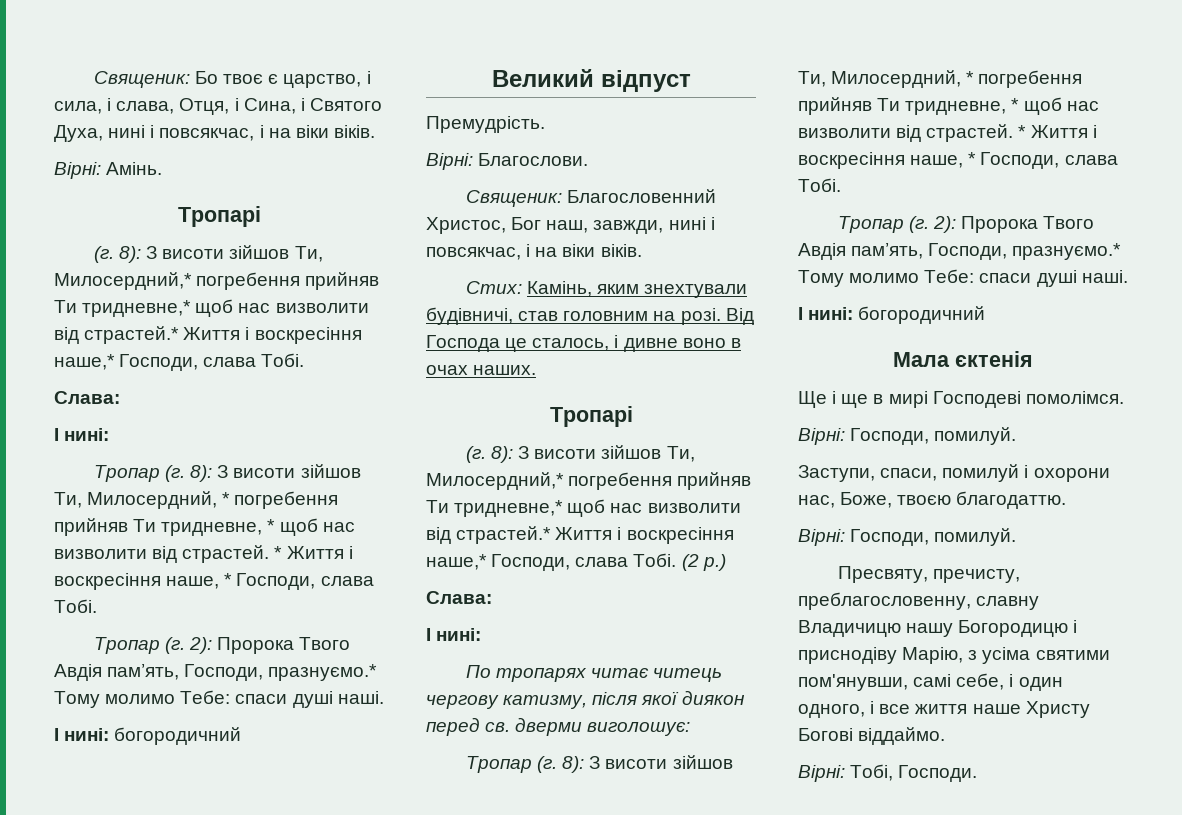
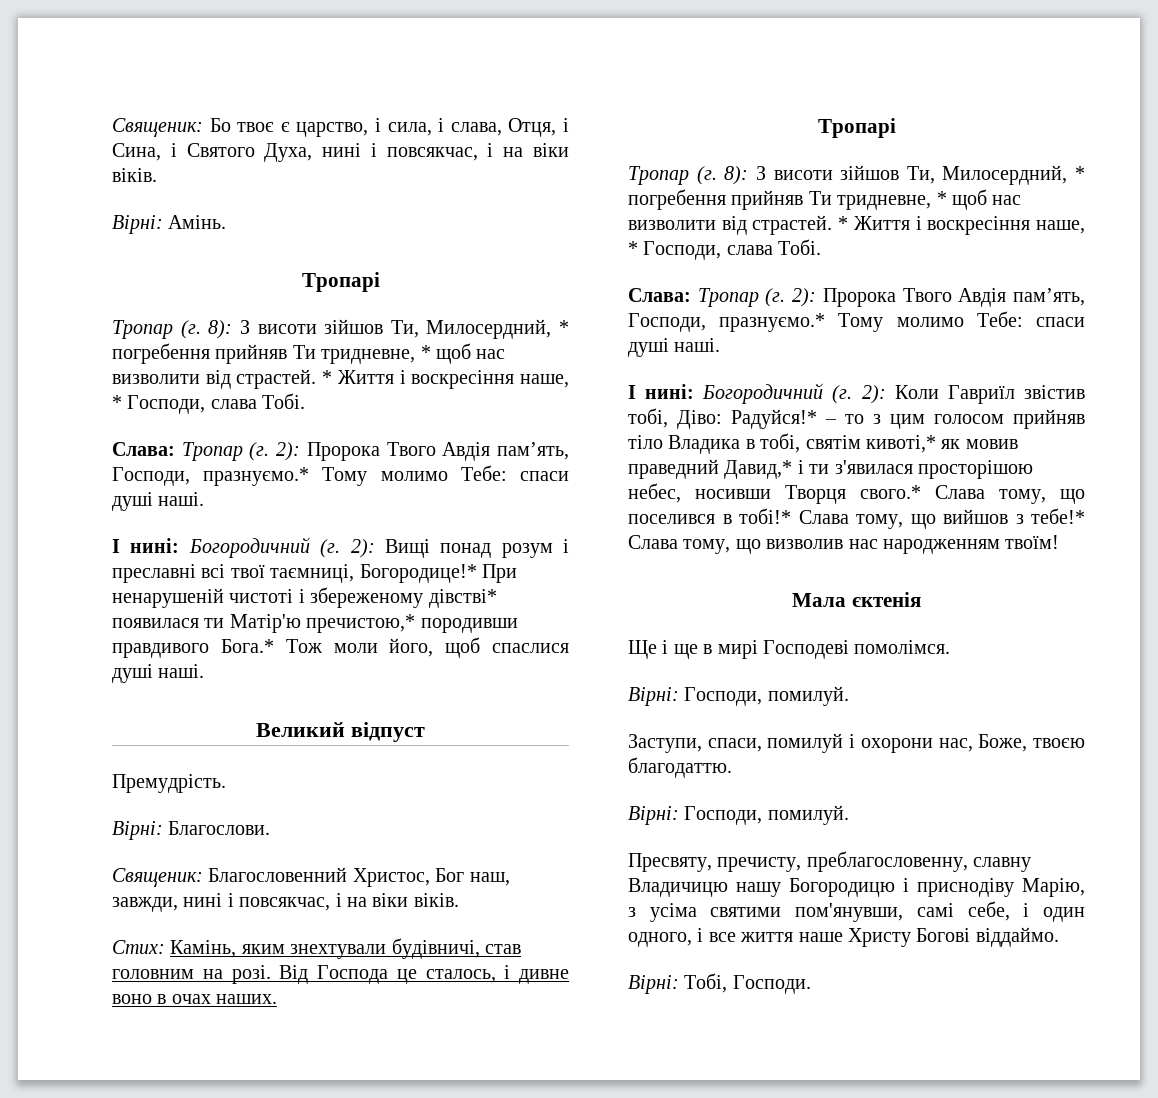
[93,245,323,263] [54,272,380,290] [54,299,369,317] [54,326,362,344] [54,353,305,371] [54,391,120,404] [54,428,110,441] // (г. 8): З висоти зійшов Ти, Милосердний,* погребення прийняв Ти тридневне,* щоб нас визволити від страстей.* Життя і воскресіння наше,* Господи, слава Тобі. // Слава: // І нині: -> (380, 282) none
(97, 606) none -> [112,442,175,456] Слава:
[114,727,242,745] богородичний -> [188,537,569,558] [112,564,517,583] [112,587,497,608] [112,614,518,633] [112,637,569,658] [112,664,205,683] Богородичний (г. 2): Вищі понад розум і преславні всі твої таємниці, Богородице!* При ненарушеній чистоті і збереженому дівстві* появилася ти Матір'ю пречистою,* породивши правдивого Бога.* Тож моли його, щоб спаслися душі наші.
[465,445,695,463] [426,472,752,490] [426,499,741,517] [426,526,734,544] [426,553,726,571] [426,591,492,604] [426,628,482,641] [465,665,723,682] [426,690,745,709] [426,717,691,736] // (г. 8): З висоти зійшов Ти, Милосердний,* погребення прийняв Ти тридневне,* щоб нас визволити від страстей.* Життя і воскресіння наше,* Господи, слава Тобі. (2 р.) // Слава: // І нині: // По тропарях читає читець чергову катизму, після якої диякон перед св. дверми виголошує: -> (896, 128) none
(841, 185) none -> [628,288,691,302] Слава:
[858,306,986,324] богородичний -> [702,383,1085,404] [628,408,1085,429] [628,433,1018,454] [628,459,1033,479] [628,483,1085,504] [628,508,1085,529] [628,535,1060,554] Богородичний (г. 2): Коли Гавриїл звістив тобі, Діво: Радуйся!* – то з цим голосом прийняв тіло Владика в тобі, святім кивоті,* як мовив праведний Давид,* і ти з'явилася просторішою небес, носивши Творця свого.* Слава тому, що поселився в тобі!* Слава тому, що вийшов з тебе!* Слава тому, що визволив нас народженням твоїм!

